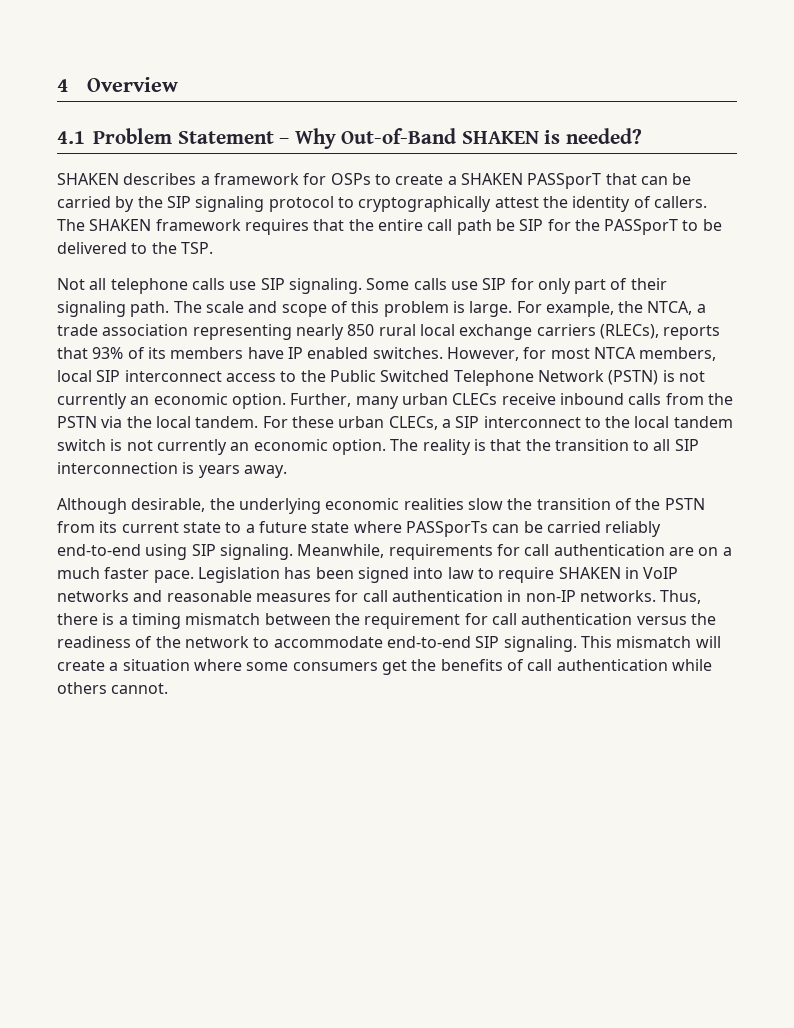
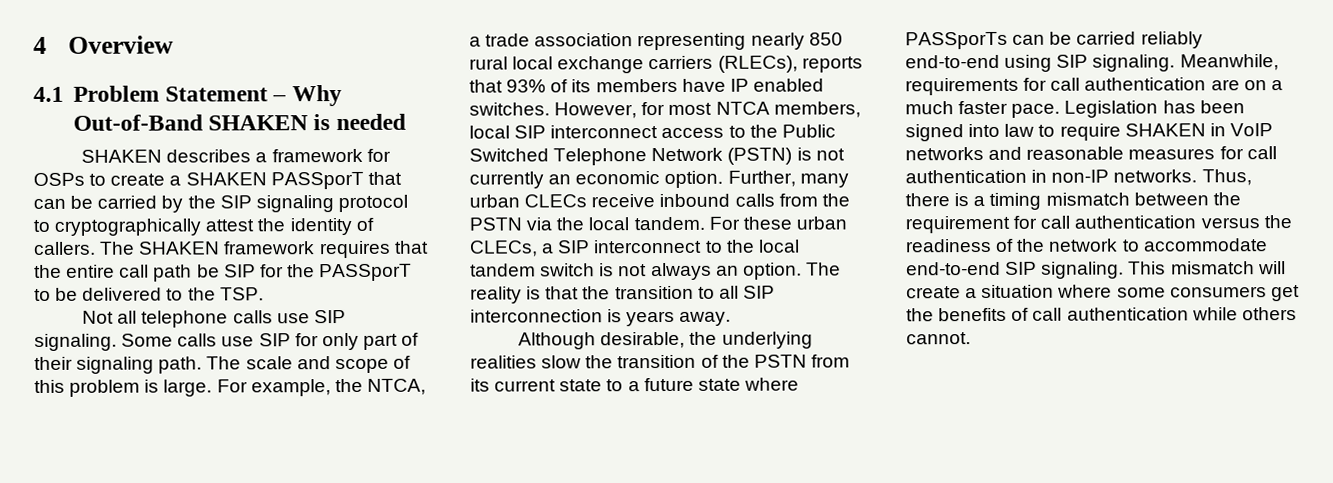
[565,128,642,144] needed? -> [335,113,406,131] needed
[156,439,328,455] currently an economic -> [650,262,739,281] always an
[325,498,400,510] economic -> (813, 340) none

